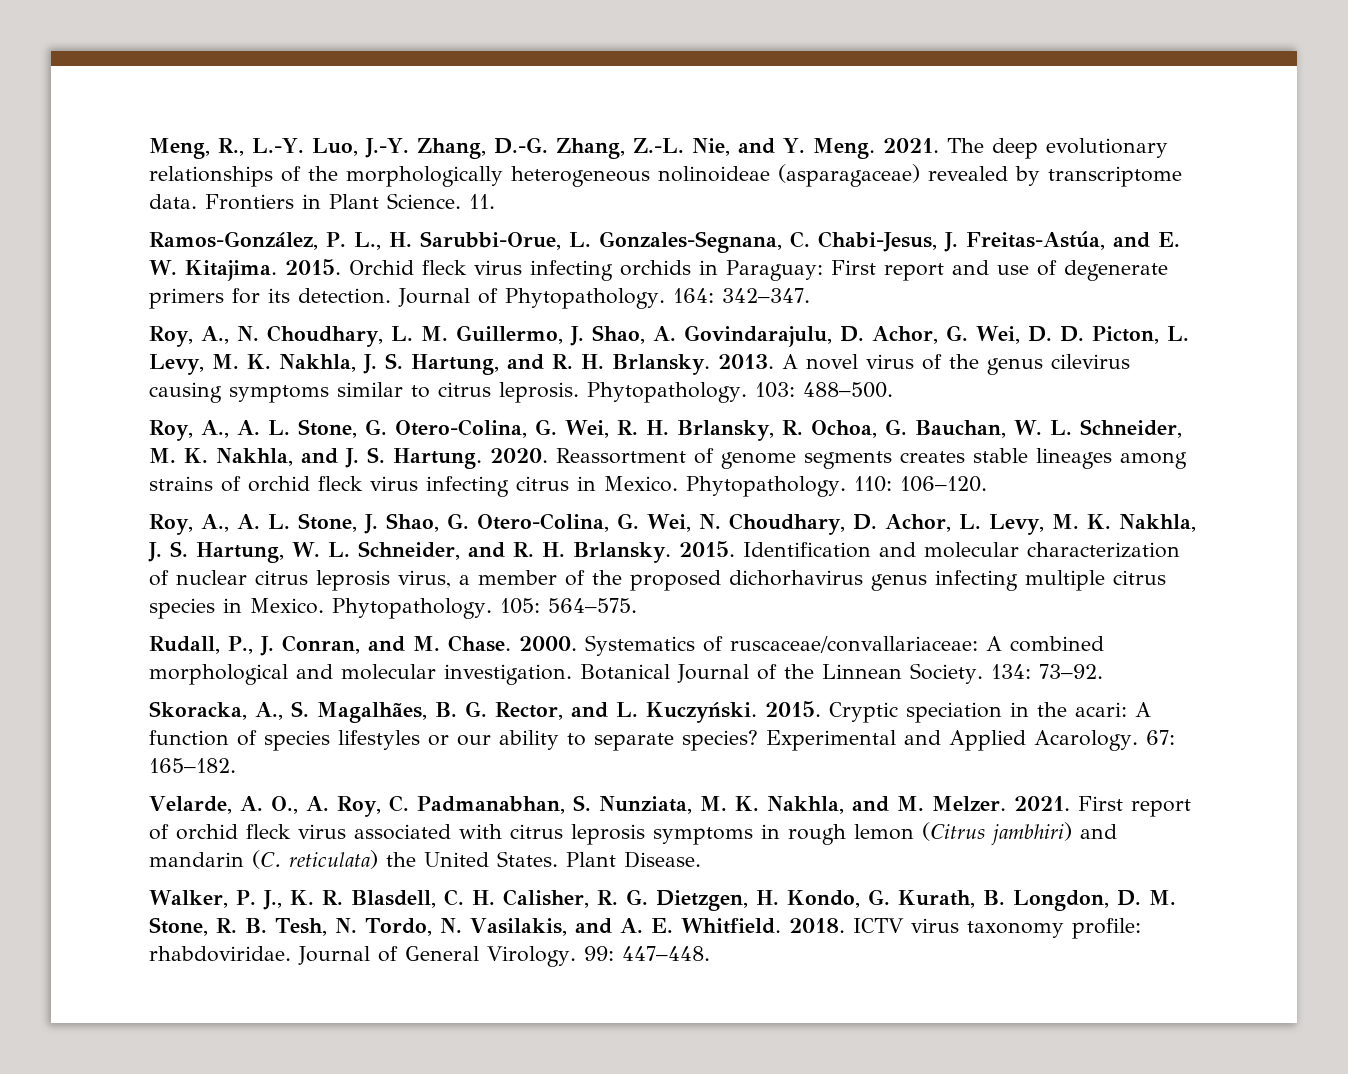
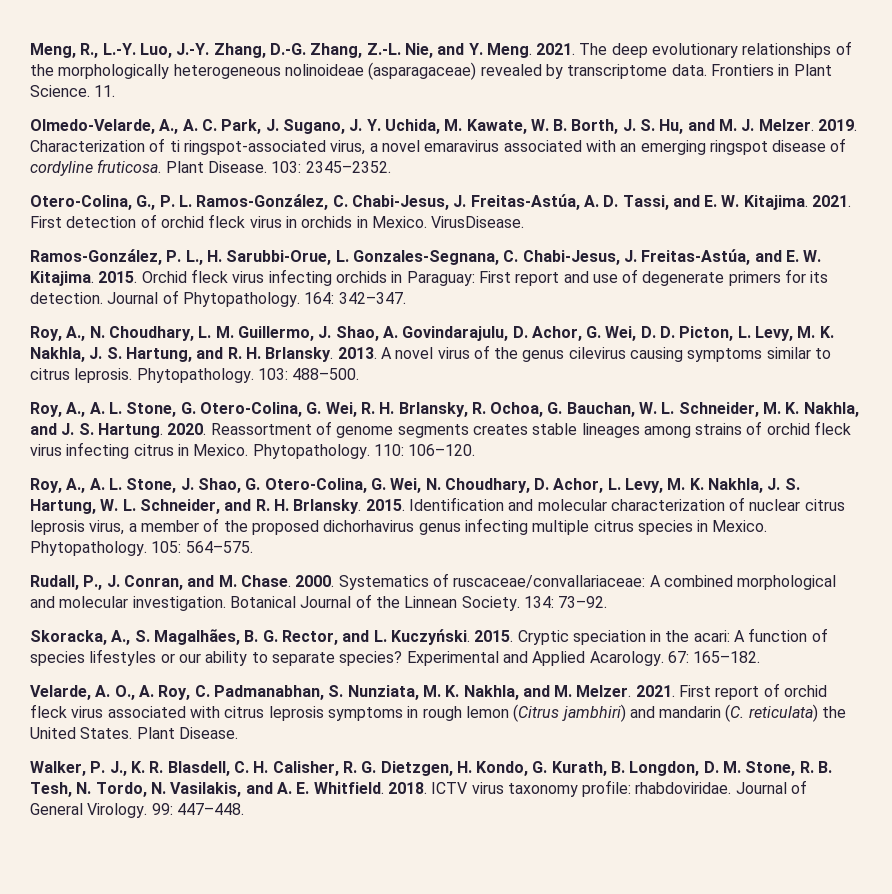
(495, 201) none -> [30,119,858,134] [30,138,847,155] [30,159,391,176] [30,194,852,210] [30,214,525,228] // Olmedo-Velarde, A., A. C. Park, J. Sugano, J. Y. Uchida, M. Kawate, W. B. Borth, J. S. Hu, and M. J. Melzer. 2019. Characterization of ti ringspot-associated virus, a novel emaravirus associated with an emerging ringspot disease of cordyline fruticosa. Plant Disease. 103: 2345–2352. // Otero-Colina, G., P. L. Ramos-González, C. Chabi-Jesus, J. Freitas-Astúa, A. D. Tassi, and E. W. Kitajima. 2021. First detection of orchid fleck virus in orchids in Mexico. VirusDisease.

